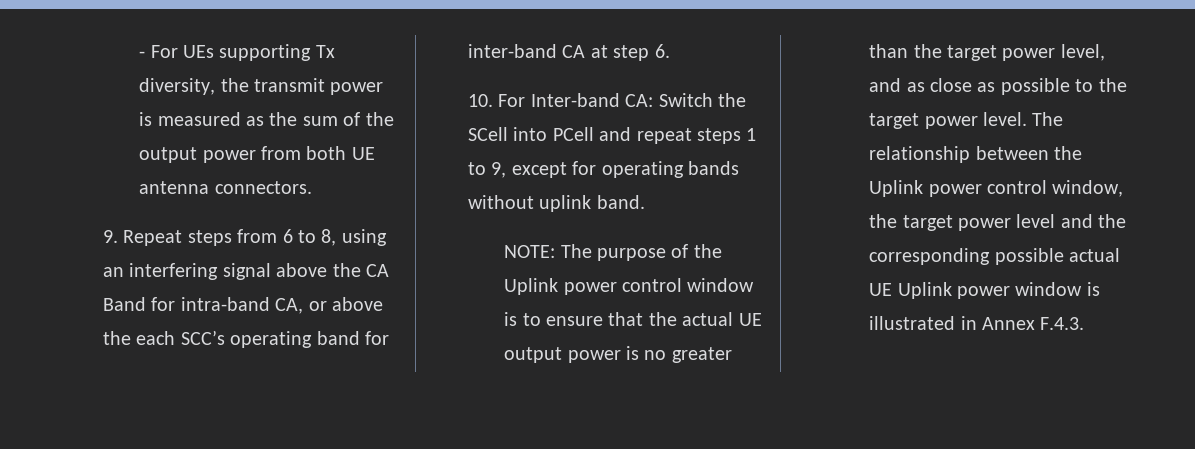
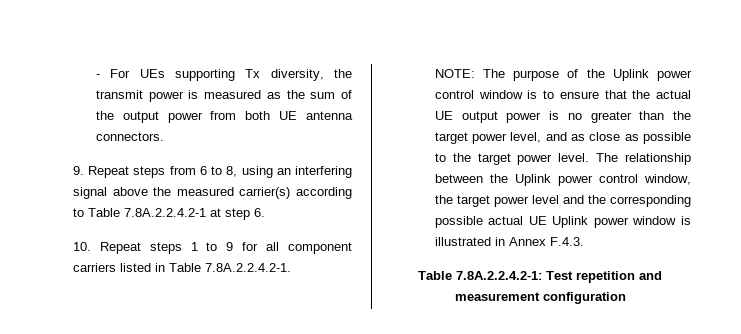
[366,264,390,277] [103,297,384,314] [103,330,390,348] [468,44,670,61] [468,93,747,107] [468,127,757,144] [468,161,740,178] [468,195,645,212] CA Band for intra-band CA, or above the each SCC’s operating band for inter-band CA at step 6. // 10. For Inter-band CA: Switch the SCell into PCell and repeat steps 1 to 9, except for operating bands without uplink band. -> [176,187,352,199] [72,208,265,220] [72,242,352,254] [72,263,291,272] measured carrier(s) according to Table 7.8A.2.2.4.2-1 at step 6. // 10. Repeat steps 1 to 9 for all component carriers listed in Table 7.8A.2.2.4.2-1.
(1085, 323) none -> [418,271,662,283] [454,292,626,304] // Table 7.8A.2.2.4.2-1: Test repetition and measurement configuration

